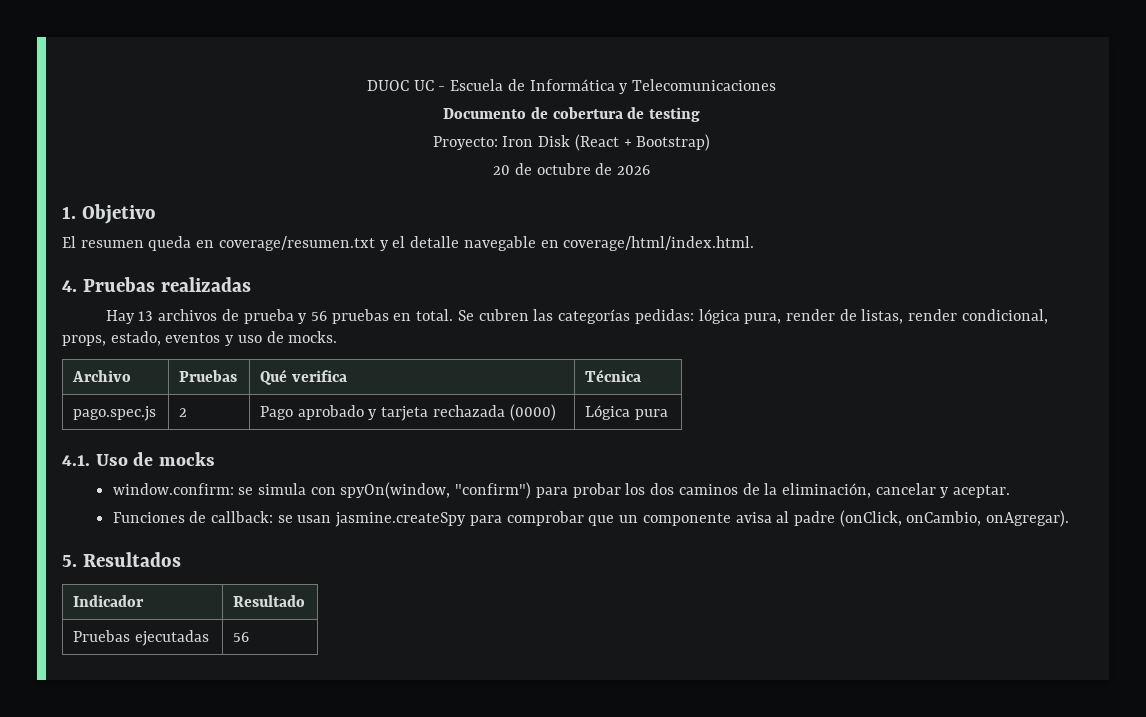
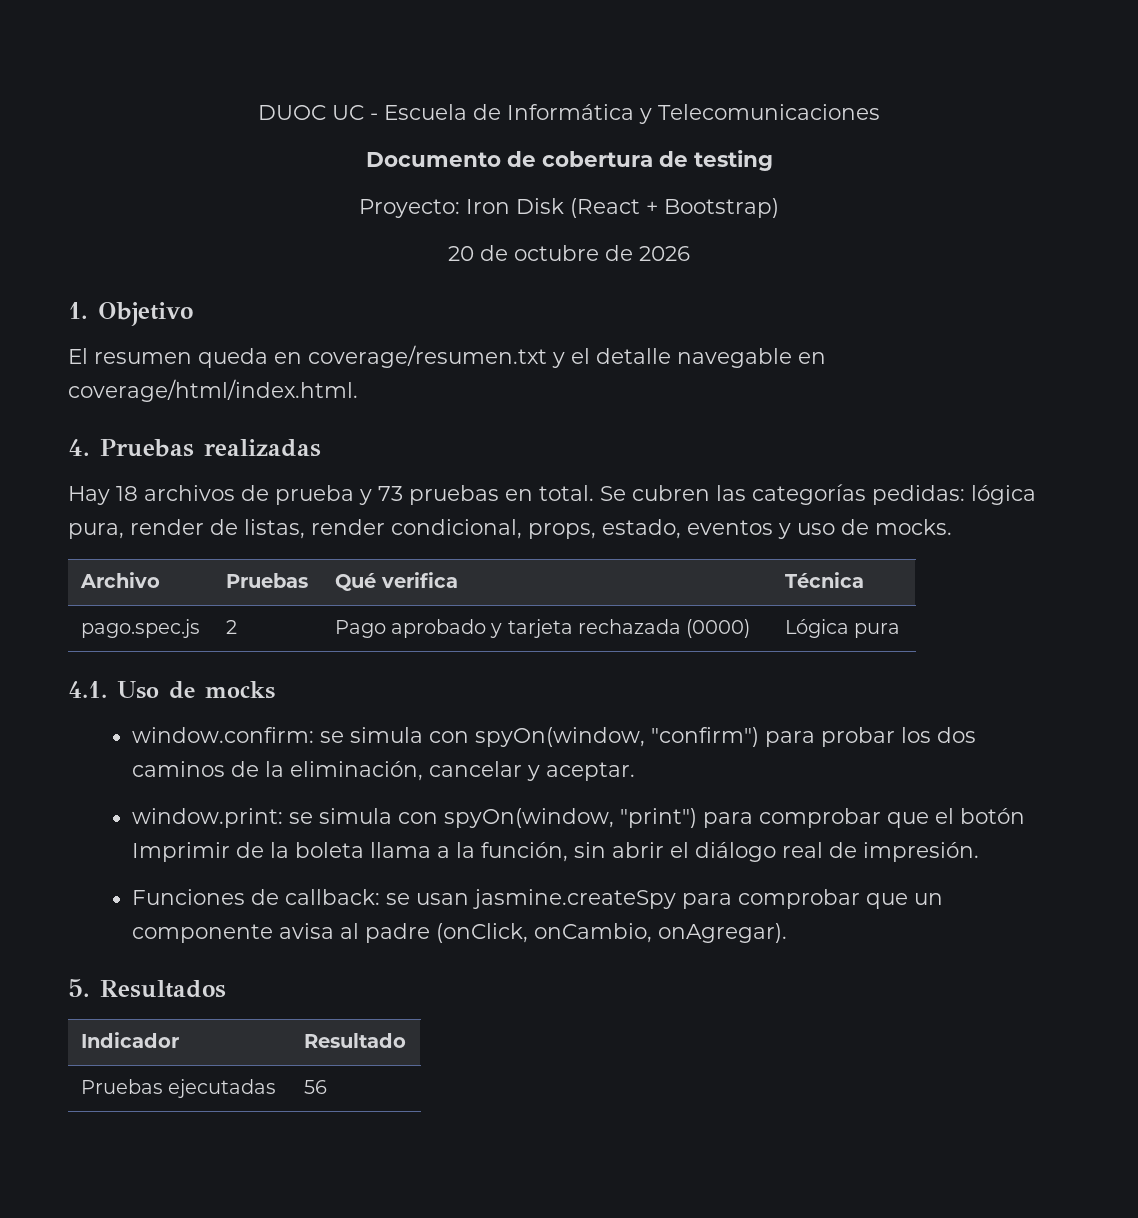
[138,311,154,321] 13 -> [116,486,138,501] 18
[311,311,328,321] 56 -> [378,486,403,501] 73
(1011, 491) none -> [132,808,1026,828] [132,842,980,862] // window.print: se simula con spyOn(window, "print") para comprobar que el botón Imprimir de la boleta llama a la función, sin abrir el diálogo real de impresión.

